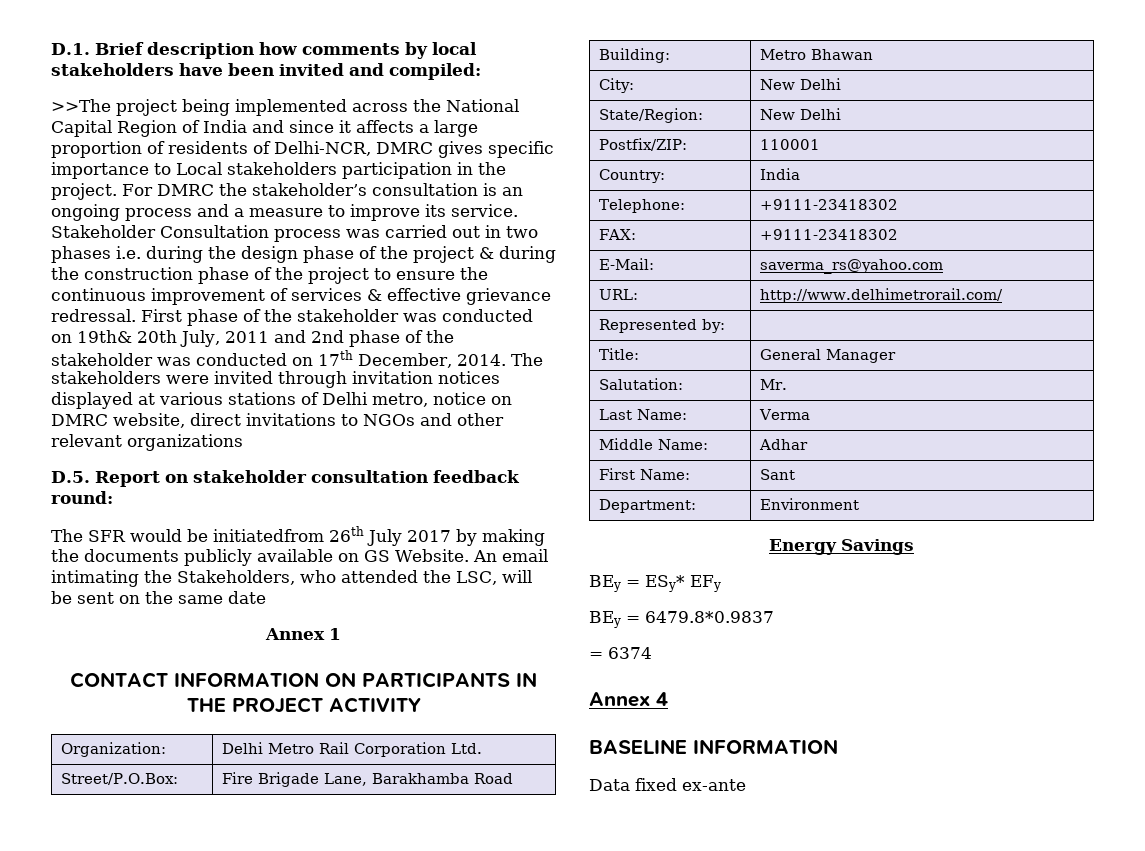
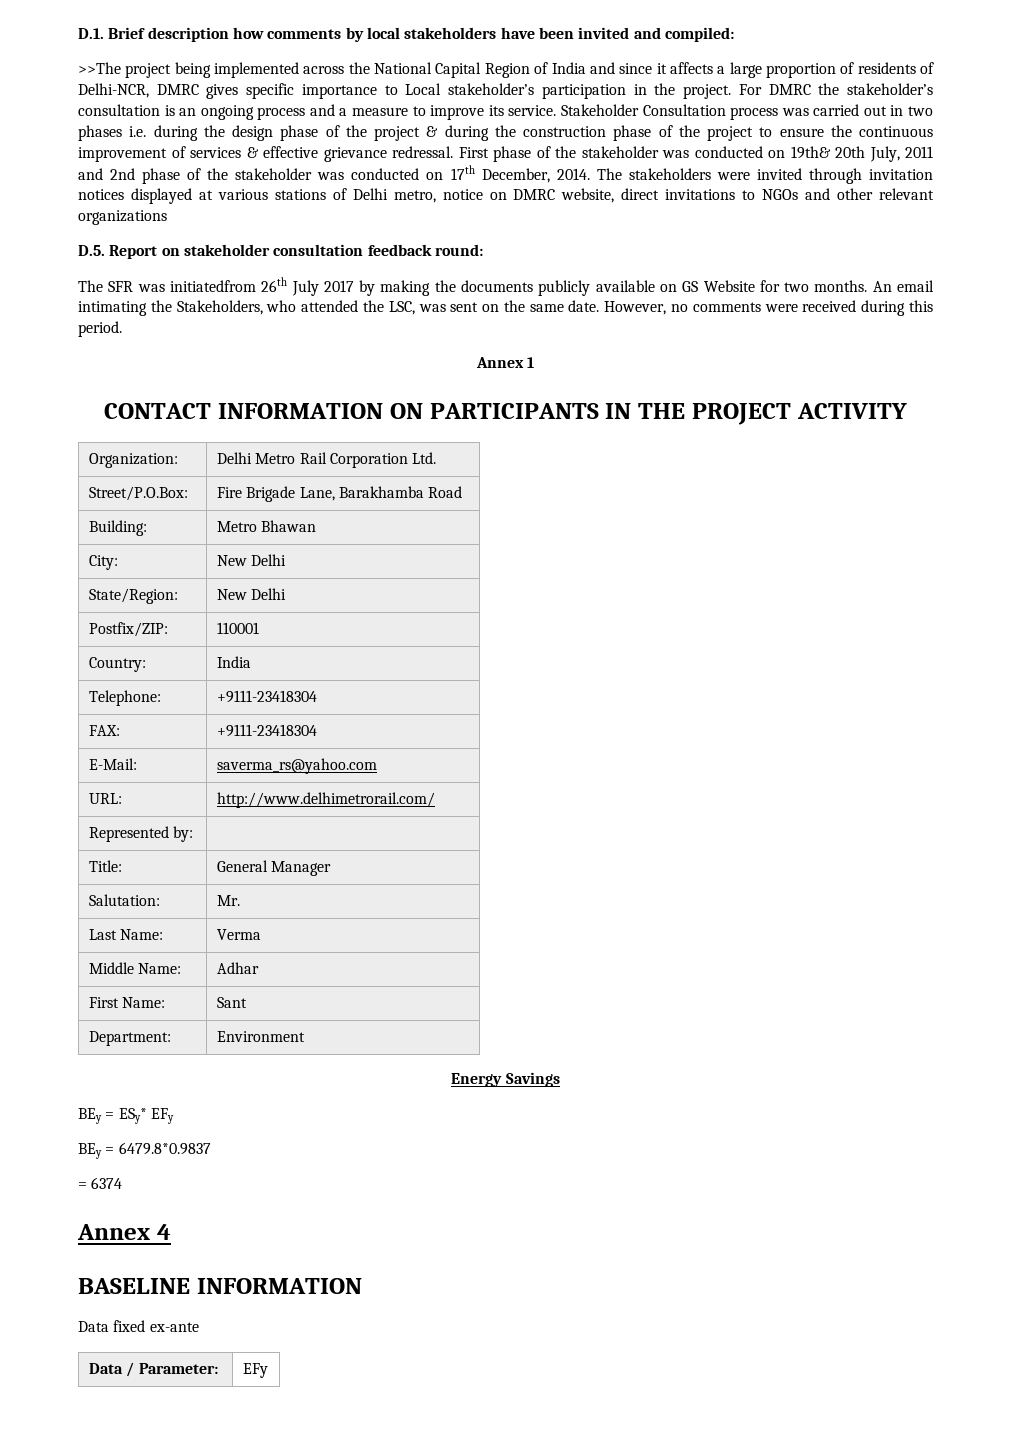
[227,162,337,175] stakeholders -> [448,83,535,95] stakeholder’s
[130,529,208,542] would be -> [137,284,165,292] was
[395,549,469,562] Website. -> [703,280,868,292] Website for two months.
[502,570,532,583] [51,591,72,604] will be -> [418,304,446,312] was
[228,591,266,604] date -> [568,300,933,316] [78,321,122,337] date. However, no comments were received during this period.
[759,199,898,210] +9111-23418302 -> [216,690,317,703] +9111-23418304
[759,229,898,240] +9111-23418302 -> [216,724,317,737] +9111-23418304
(746, 785) none -> [88,1362,218,1377] [242,1363,268,1378] // Data / Parameter: | EFy

